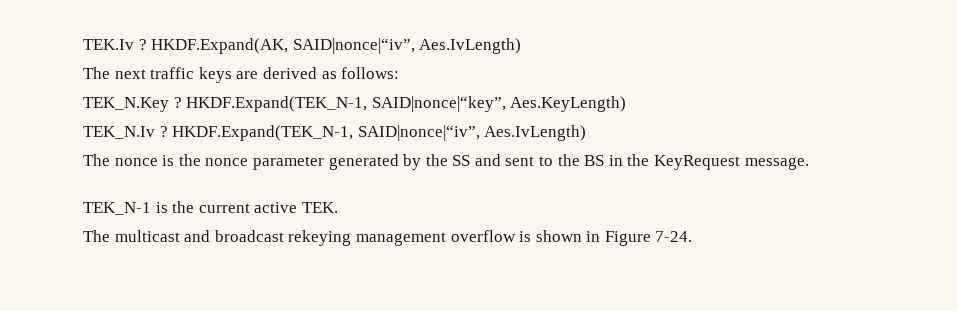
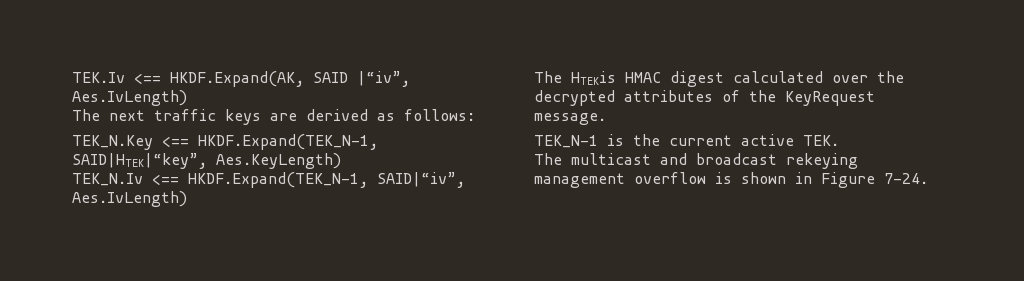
[138,38,415,54] ? HKDF.Expand(AK, SAID|nonce|“iv”, -> [134,71,410,87] <== HKDF.Expand(AK, SAID |“iv”,
[173,96,506,112] ? HKDF.Expand(TEK_N-1, SAID|nonce|“key”, -> [162,134,378,150] [72,153,207,169] <== HKDF.Expand(TEK_N-1, SAID|HTEK|“key”,
[159,125,587,141] [83,154,623,170] ? HKDF.Expand(TEK_N-1, SAID|nonce|“iv”, Aes.IvLength) // The nonce is the nonce parameter generated by the SS and sent to the BS in -> [152,172,465,188] [72,191,187,207] [534,71,904,87] [534,90,740,106] <== HKDF.Expand(TEK_N-1, SAID|“iv”, Aes.IvLength) // The HTEKis HMAC digest calculated over the decrypted attributes of

